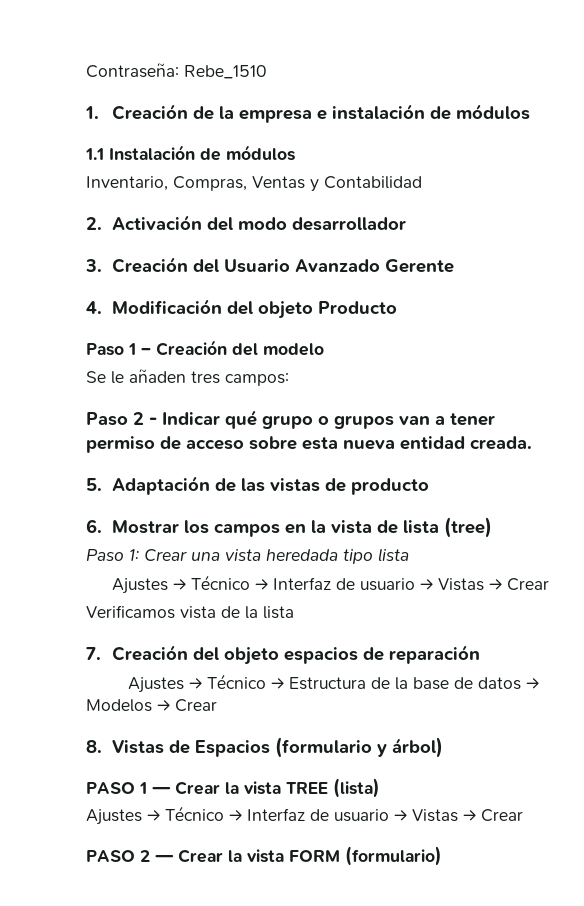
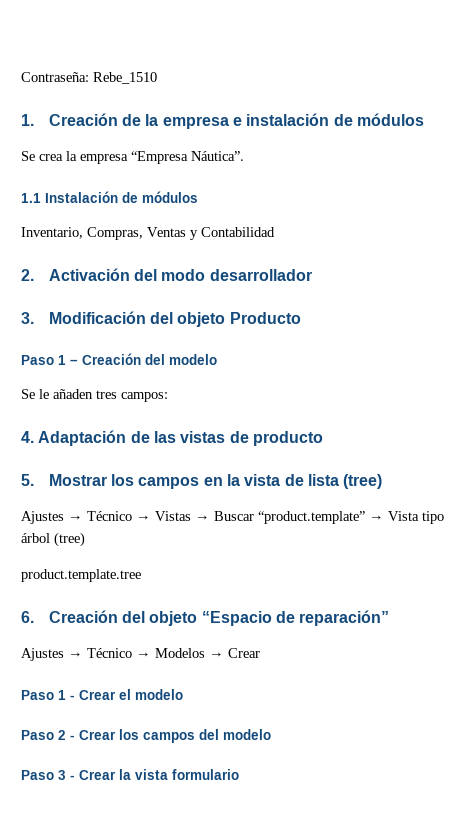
(530, 112) none -> [21,151,244,164] // Se crea la empresa “Empresa Náutica”.
[111,257,454,273] [86,301,102,314] Creación del Usuario Avanzado Gerente // 4. -> (34, 318) none
[86,410,495,429] [86,436,532,453] [86,478,102,491] Paso 2 - Indicar qué grupo o grupos van a tener permiso de acceso sobre esta nueva entidad creada. // 5. -> [21,431,34,443] 4.
[86,519,102,533] 6. -> [21,474,34,486] 5.
[86,548,409,564] [111,575,549,594] [86,605,294,619] [86,645,480,665] [127,674,539,693] [86,699,217,712] [86,737,443,758] [86,778,380,798] [86,806,523,825] [86,846,442,866] Paso 1: Crear una vista heredada tipo lista // Ajustes → Técnico → Interfaz de usuario → Vistas → Crear // Verificamos vista de la lista // 7. Creación del objeto espacios de reparación // Ajustes → Técnico → Estructura de la base de datos → Modelos → Crear // 8. Vistas de Espacios (formulario y árbol) // PASO 1 — Crear la vista TREE (lista) // Ajustes → Técnico → Interfaz de usuario → Vistas → Crear // PASO 2 — Crear la vista FORM (formulario) -> [21,511,444,524] [21,532,85,547] [21,569,141,582] [21,610,390,626] [21,648,260,661] [21,689,183,700] [21,729,271,743] [21,769,239,780] Ajustes → Técnico → Vistas → Buscar “product.template” → Vista tipo árbol (tree) // product.template.tree // 6. Creación del objeto “Espacio de reparación” // Ajustes → Técnico → Modelos → Crear // Paso 1 - Crear el modelo // Paso 2 - Crear los campos del modelo // Paso 3 - Crear la vista formulario

